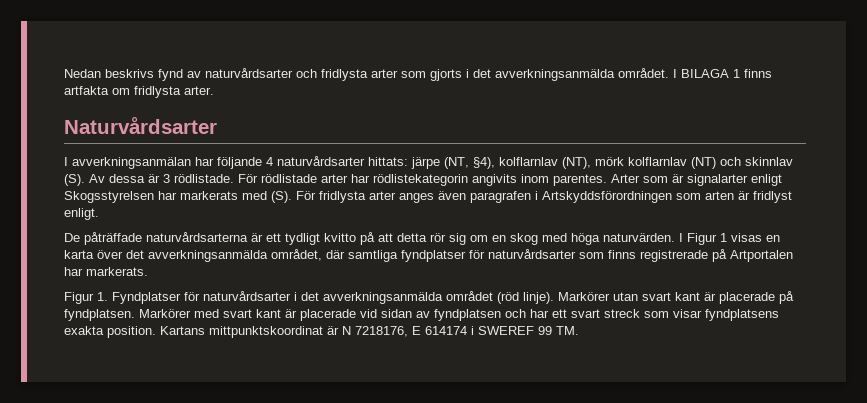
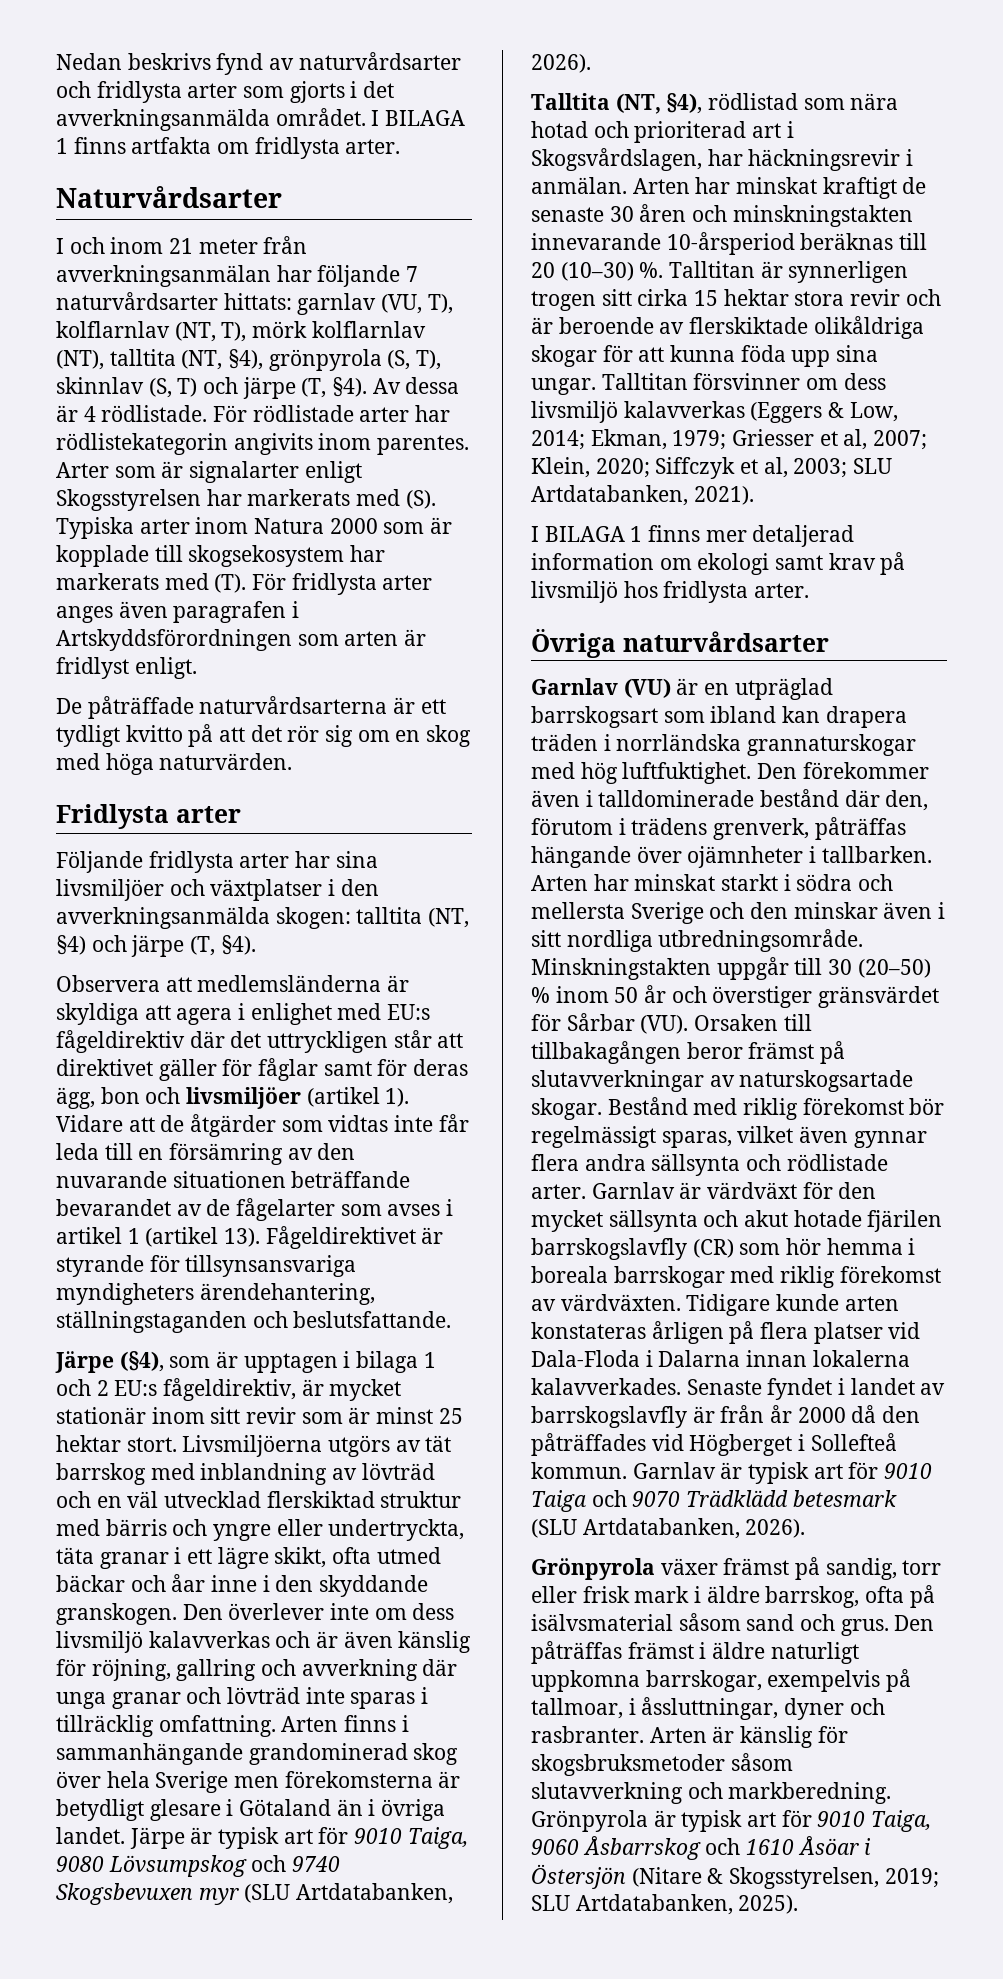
(68, 161) none -> [69,236,308,254] och inom 21 meter från
[266,157,273,166] 4 -> [406,266,419,282] 7
[411,157,793,169] [64,174,85,186] järpe (NT, §4), kolflarnlav (NT), mörk kolflarnlav (NT) och skinnlav (S). -> [297,293,453,315] [56,321,426,342] [56,349,442,371] [56,377,368,399] garnlav (VU, T), kolflarnlav (NT, T), mörk kolflarnlav (NT), talltita (NT, §4), grönpyrola (S, T), skinnlav (S, T) och järpe (T, §4).
[163,174,170,183] 3 -> [83,406,96,422] 4
(292, 197) none -> [56,517,453,539] [56,545,386,567] [56,573,247,593] Typiska arter inom Natura 2000 som är kopplade till skogsekosystem har markerats med (T).
[397,233,427,242] detta -> [250,725,282,742] det
[679,233,780,245] [64,249,793,262] [64,267,148,276] [64,291,794,304] [64,309,779,321] [64,326,579,338] I Figur 1 visas en karta över det avverkningsanmälda området, där samtliga fyndplatser för naturvårdsarter som finns registrerade på Artportalen har markerats. // Figur 1. Fyndplatser för naturvårdsarter i det avverkningsanmälda området (röd linje). Markörer utan svart kant är placerade på fyndplatsen. Markörer med svart kant är placerade vid sidan av fyndplatsen och har ett svart streck som visar fyndplatsens exakta position. Kartans mittpunktskoordinat är N 7218176, E 614174 i SWEREF 99 TM. -> [56,804,241,829] [56,851,378,873] [56,879,379,901] [56,907,470,929] [56,935,256,957] [56,975,410,992] [56,1003,431,1025] [56,1030,464,1053] [56,1058,469,1081] [56,1087,410,1109] [56,1114,469,1137] [56,1143,356,1165] [56,1171,411,1188] [56,1198,454,1221] [56,1226,444,1249] [56,1255,357,1277] [56,1283,375,1305] [56,1311,452,1333] [55,1351,436,1373] [56,1378,402,1401] [56,1407,463,1424] [56,1435,452,1457] [56,1463,435,1485] [56,1491,462,1508] [56,1519,465,1541] [56,1547,441,1569] [56,1574,429,1597] [56,1603,455,1625] [56,1631,472,1653] [56,1659,458,1681] [56,1687,429,1709] [56,1715,409,1737] [56,1743,459,1765] [56,1771,461,1793] [56,1799,446,1821] [56,1827,468,1849] [56,1855,341,1877] [56,1883,454,1905] [531,54,591,73] [531,93,899,114] [531,121,794,143] [531,148,914,171] [531,177,927,199] [531,204,913,227] [531,232,928,255] [531,261,909,283] [531,289,941,311] [531,316,924,339] [531,345,879,367] [531,373,886,395] [531,401,898,423] [531,429,928,450] [531,457,893,479] [531,485,754,506] [531,525,855,547] [531,552,906,575] [531,581,810,603] [531,629,829,658] [531,678,833,700] [531,706,907,728] [531,734,917,756] [531,762,929,784] [531,789,929,811] [531,817,906,840] [531,846,932,868] [531,874,894,891] [531,902,946,924] [531,929,864,952] [531,957,931,980] [531,985,940,1008] [531,1013,812,1034] [531,1041,846,1064] [531,1070,914,1092] [531,1097,945,1120] [531,1126,927,1148] [531,1154,888,1176] [531,1182,877,1199] [531,1210,943,1232] [531,1238,916,1260] [531,1266,941,1288] [531,1294,899,1316] [531,1321,921,1344] [531,1350,910,1367] [531,1378,946,1400] [531,1405,921,1428] [531,1433,897,1456] [531,1462,933,1484] [531,1490,897,1512] [531,1518,806,1539] [531,1557,942,1580] [531,1585,935,1608] [531,1613,935,1636] [531,1641,859,1664] [531,1669,912,1692] [531,1697,885,1720] [531,1726,848,1748] [531,1753,793,1776] [531,1782,892,1804] [531,1810,932,1832] [531,1836,872,1860] [531,1864,939,1889] [531,1894,799,1915] // Fridlysta arter // Följande fridlysta arter har sina livsmiljöer och växtplatser i den avverkningsanmälda skogen: talltita (NT, §4) och järpe (T, §4). // Observera att medlemsländerna är skyldiga att agera i enlighet med EU:s fågeldirektiv där det uttryckligen står att direktivet gäller för fåglar samt för deras ägg, bon och livsmiljöer (artikel 1). Vidare att de åtgärder som vidtas inte får leda till en försämring av den nuvarande situationen beträffande bevarandet av de fågelarter som avses i artikel 1 (artikel 13). Fågeldirektivet är styrande för tillsynsansvariga myndigheters ärendehantering, ställningstaganden och beslutsfattande. // Järpe (§4), som är upptagen i bilaga 1 och 2 EU:s fågeldirektiv, är mycket stationär inom sitt revir som är minst 25 hektar stort. Livsmiljöerna utgörs av tät barrskog med inblandning av lövträd och en väl utvecklad flerskiktad struktur med bärris och yngre eller undertryckta, täta granar i ett lägre skikt, ofta utmed bäckar och åar inne i den skyddande granskogen. Den överlever inte om dess livsmiljö kalavverkas och är även känslig för röjning, gallring och avverkning där unga granar och lövträd inte sparas i tillräcklig omfattning. Arten finns i sammanhängande grandominerad skog över hela Sverige men förekomsterna är betydligt glesare i Götaland än i övriga landet. Järpe är typisk art för 9010 Taiga, 9080 Lövsumpskog och 9740 Skogsbevuxen myr (SLU Artdatabanken, 2026). // Talltita (NT, §4), rödlistad som nära hotad och prioriterad art i Skogsvårdslagen, har häckningsrevir i anmälan. Arten har minskat kraftigt de senaste 30 åren och minskningstakten innevarande 10-årsperiod beräknas till 20 (10–30) %. Talltitan är synnerligen trogen sitt cirka 15 hektar stora revir och är beroende av flerskiktade olikåldriga skogar för att kunna föda upp sina ungar. Talltitan försvinner om dess livsmiljö kalavverkas (Eggers & Low, 2014; Ekman, 1979; Griesser et al, 2007; Klein, 2020; Siffczyk et al, 2003; SLU Artdatabanken, 2021). // I BILAGA 1 finns mer detaljerad information om ekologi samt krav på livsmiljö hos fridlysta arter. // Övriga naturvårdsarter // Garnlav (VU) är en utpräglad barrskogsart som ibland kan drapera träden i norrländska grannaturskogar med hög luftfuktighet. Den förekommer även i talldominerade bestånd där den, förutom i trädens grenverk, påträffas hängande över ojämnheter i tallbarken. Arten har minskat starkt i södra och mellersta Sverige och den minskar även i sitt nordliga utbredningsområde. Minskningstakten uppgår till 30 (20–50) % inom 50 år och överstiger gränsvärdet för Sårbar (VU). Orsaken till tillbakagången beror främst på slutavverkningar av naturskogsartade skogar. Bestånd med riklig förekomst bör regelmässigt sparas, vilket även gynnar flera andra sällsynta och rödlistade arter. Garnlav är värdväxt för den mycket sällsynta och akut hotade fjärilen barrskogslavfly (CR) som hör hemma i boreala barrskogar med riklig förekomst av värdväxten. Tidigare kunde arten konstateras årligen på flera platser vid Dala-Floda i Dalarna innan lokalerna kalavverkades. Senaste fyndet i landet av barrskogslavfly är från år 2000 då den påträffades vid Högberget i Sollefteå kommun. Garnlav är typisk art för 9010 Taiga och 9070 Trädklädd betesmark (SLU Artdatabanken, 2026). // Grönpyrola växer främst på sandig, torr eller frisk mark i äldre barrskog, ofta på isälvsmaterial såsom sand och grus. Den påträffas främst i äldre naturligt uppkomna barrskogar, exempelvis på tallmoar, i åssluttningar, dyner och rasbranter. Arten är känslig för skogsbruksmetoder såsom slutavverkning och markberedning. Grönpyrola är typisk art för 9010 Taiga, 9060 Åsbarrskog och 1610 Åsöar i Östersjön (Nitare & Skogsstyrelsen, 2019; SLU Artdatabanken, 2025).

